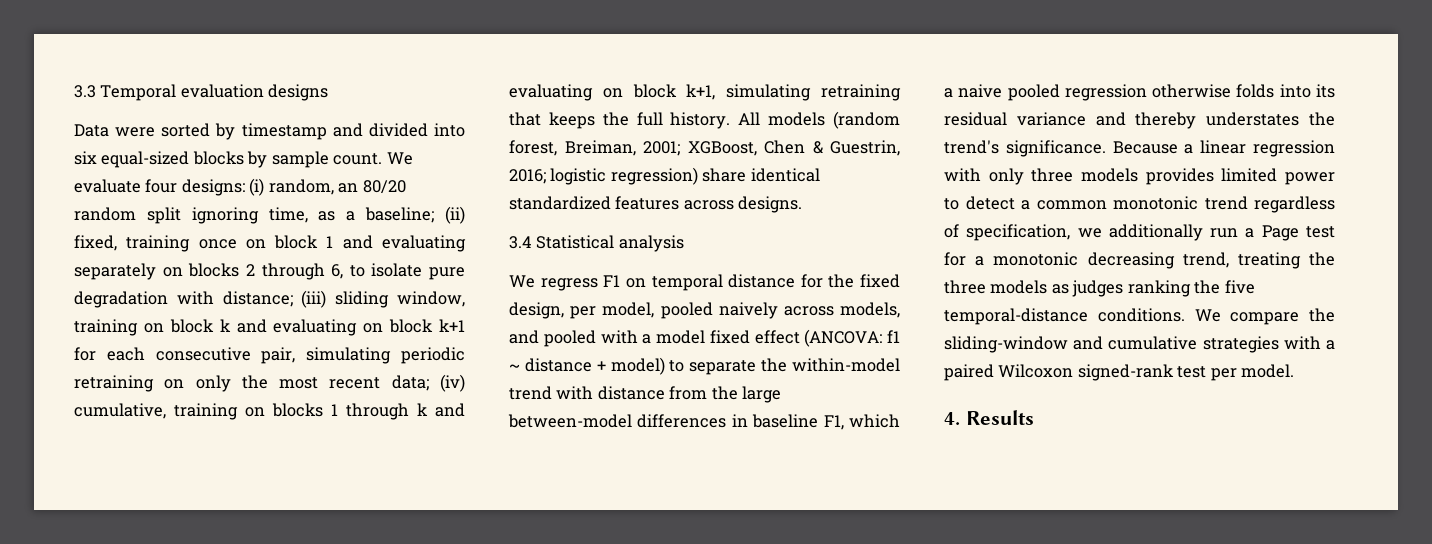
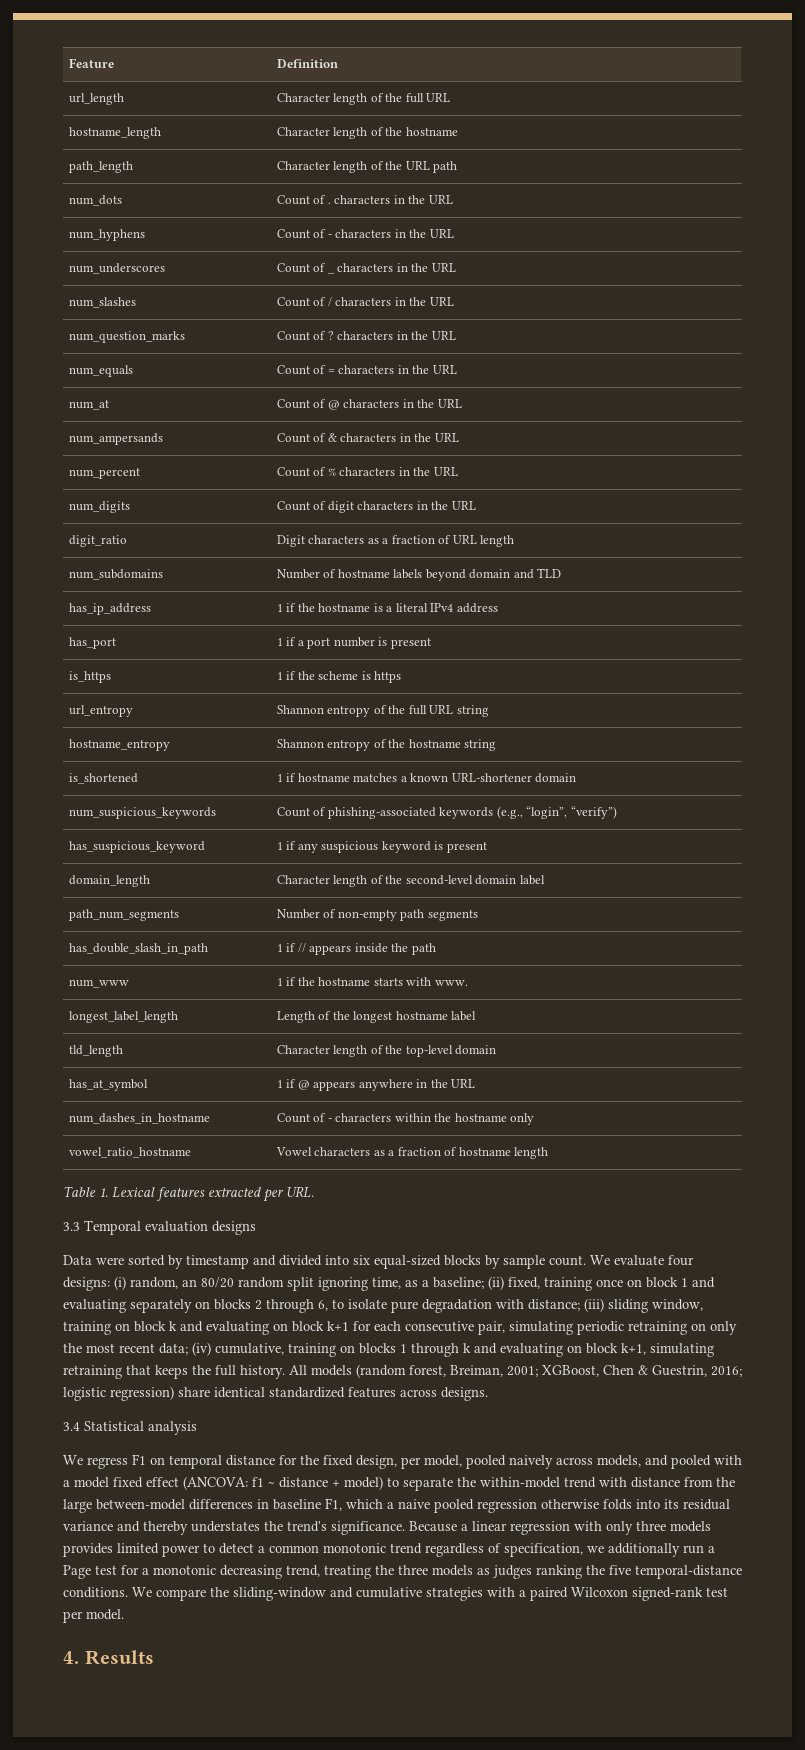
(74, 91) none -> [68,58,114,68] [276,59,338,68] [68,93,124,105] [276,93,451,105] [68,127,161,139] [276,127,458,139] [68,161,133,173] [276,161,458,173] [68,195,122,206] [276,195,453,205] [68,229,145,241] [276,229,454,239] [68,263,165,274] [276,263,327,273] [327,272,335,274] [337,263,456,272] [68,297,136,308] [276,297,454,307] [68,331,185,343] [276,331,456,341] [68,365,133,377] [276,365,457,375] [68,400,109,410] [276,399,462,410] [68,433,163,445] [276,433,459,443] [68,468,140,479] [276,467,458,477] [68,501,130,513] [276,501,476,513] [68,535,127,547] [276,535,515,547] [68,569,163,580] [276,568,562,581] [68,603,151,615] [276,603,498,613] [68,637,116,649] [276,637,431,649] [68,671,111,683] [276,671,402,683] [68,705,133,717] [276,705,489,717] [68,739,170,751] [276,739,497,751] [68,773,138,784] [276,773,577,783] [68,807,216,819] [276,806,617,819] [68,841,205,853] [276,841,487,853] [68,875,150,887] [276,875,545,887] [68,909,179,921] [276,909,478,921] [68,943,208,955] [276,943,436,955] [68,979,129,988] [276,977,468,986] [68,1011,178,1023] [276,1011,477,1023] [68,1045,123,1057] [276,1045,497,1057] [68,1079,148,1091] [276,1079,476,1091] [68,1113,210,1124] [276,1113,535,1125] [68,1147,191,1158] [275,1147,549,1159] [63,1186,314,1202] Feature | Definition // url_length | Character length of the full URL // hostname_length | Character length of the hostname // path_length | Character length of the URL path // num_dots | Count of . characters in the URL // num_hyphens | Count of - characters in the URL // num_underscores | Count of _ characters in the URL // num_slashes | Count of / characters in the URL // num_question_marks | Count of ? characters in the URL // num_equals | Count of = characters in the URL // num_at | Count of @ characters in the URL // num_ampersands | Count of & characters in the URL // num_percent | Count of % characters in the URL // num_digits | Count of digit characters in the URL // digit_ratio | Digit characters as a fraction of URL length // num_subdomains | Number of hostname labels beyond domain and TLD // has_ip_address | 1 if the hostname is a literal IPv4 address // has_port | 1 if a port number is present // is_https | 1 if the scheme is https // url_entropy | Shannon entropy of the full URL string // hostname_entropy | Shannon entropy of the hostname string // is_shortened | 1 if hostname matches a known URL-shortener domain // num_suspicious_keywords | Count of phishing-associated keywords (e.g., “login”, “verify”) // has_suspicious_keyword | 1 if any suspicious keyword is present // domain_length | Character length of the second-level domain label // path_num_segments | Number of non-empty path segments // has_double_slash_in_path | 1 if // appears inside the path // num_www | 1 if the hostname starts with www. // longest_label_length | Length of the longest hostname label // tld_length | Character length of the top-level domain // has_at_symbol | 1 if @ appears anywhere in the URL // num_dashes_in_hostname | Count of - characters within the hostname only // vowel_ratio_hostname | Vowel characters as a fraction of hostname length // Table 1. Lexical features extracted per URL. //

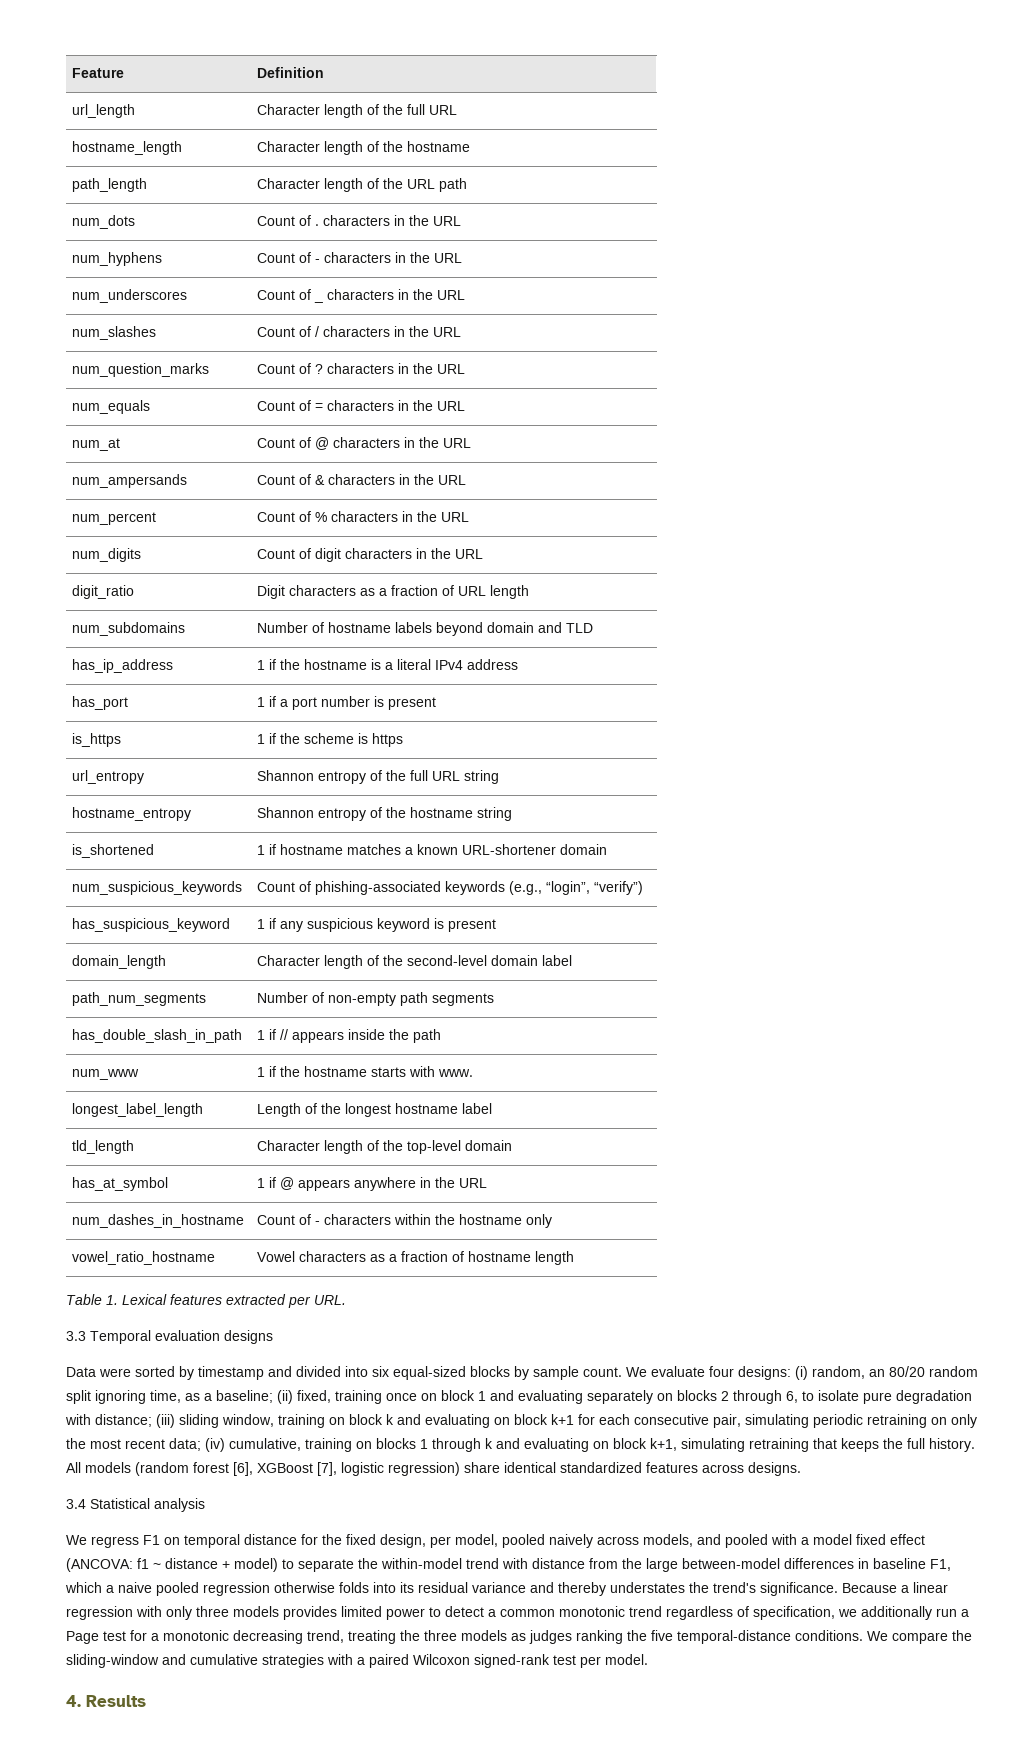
[409,1365,742,1377] forest, Breiman, 2001; XGBoost, Chen & Guestrin, 2016; -> [193,1462,337,1476] forest [6], XGBoost [7],

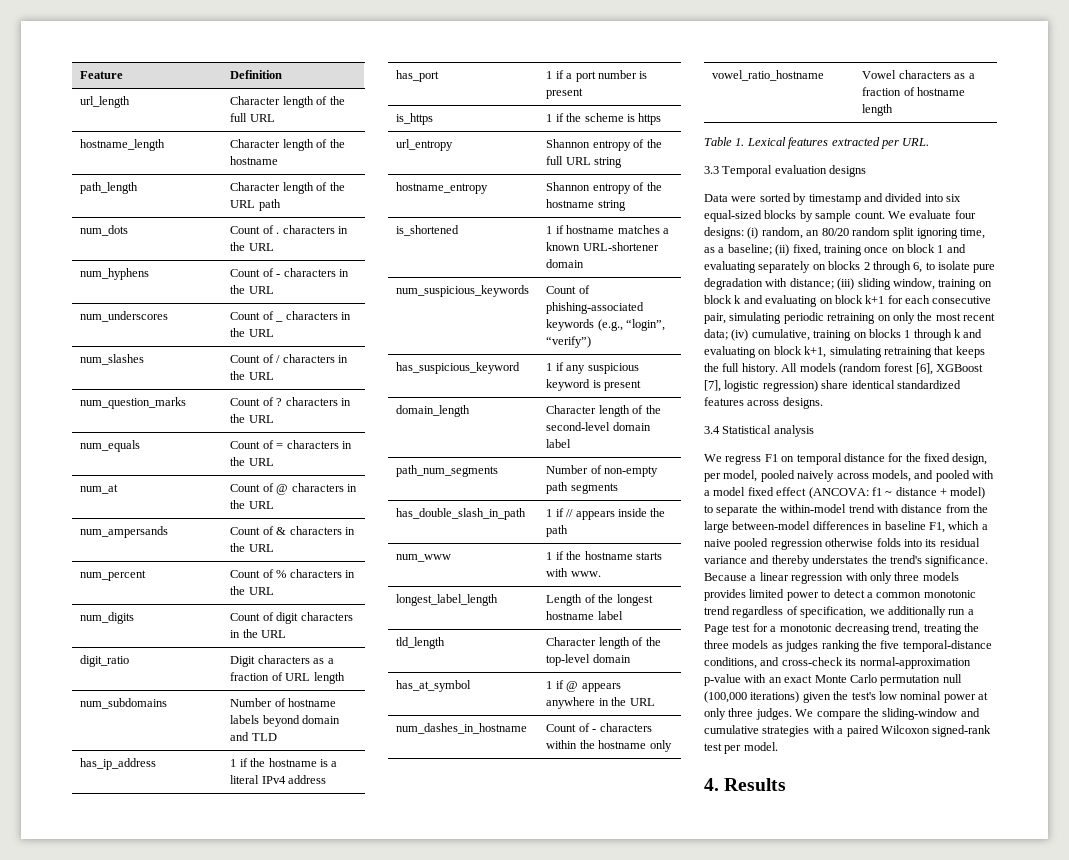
[795,1630,863,1641] conditions. -> [704,657,971,669] [704,674,962,686] [704,691,988,703] [704,708,792,720] conditions, and cross-check its normal-approximation p-value with an exact Monte Carlo permutation null (100,000 iterations) given the test's low nominal power at only three judges.

